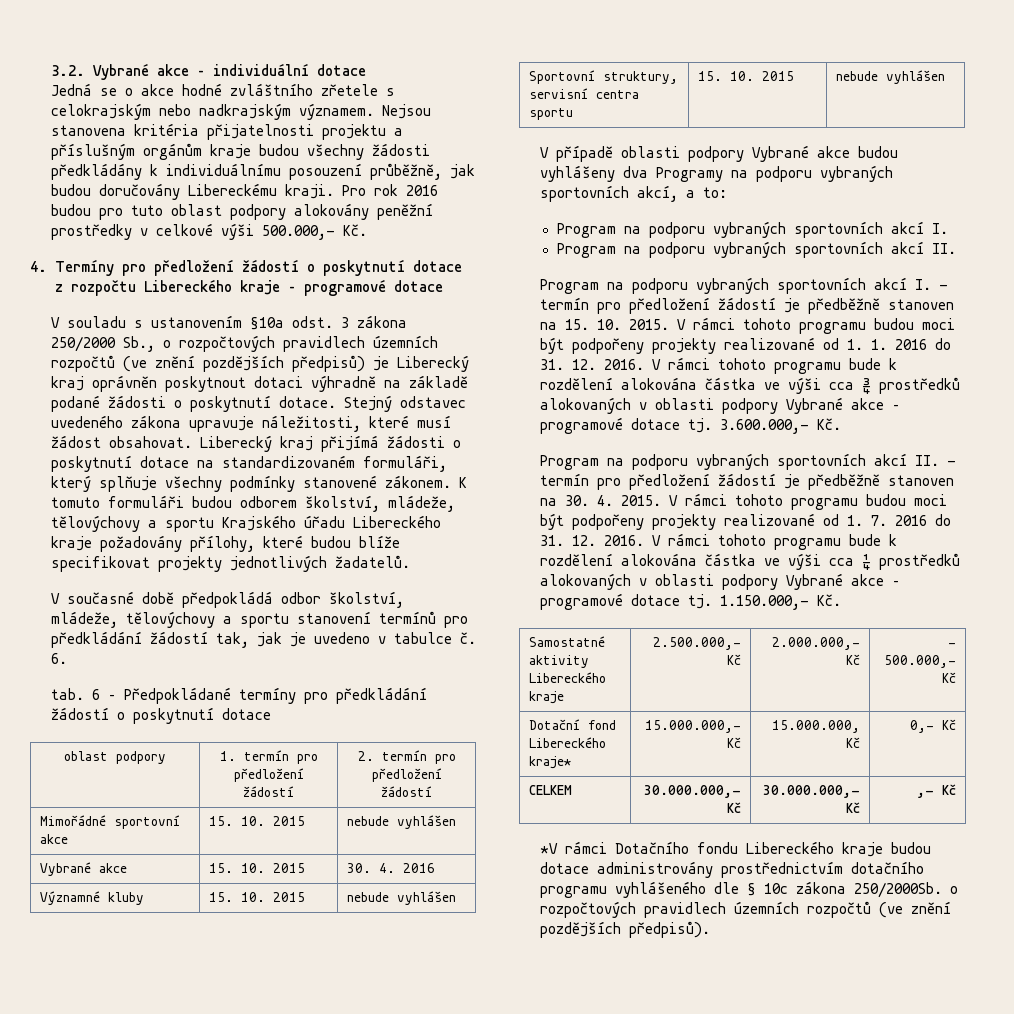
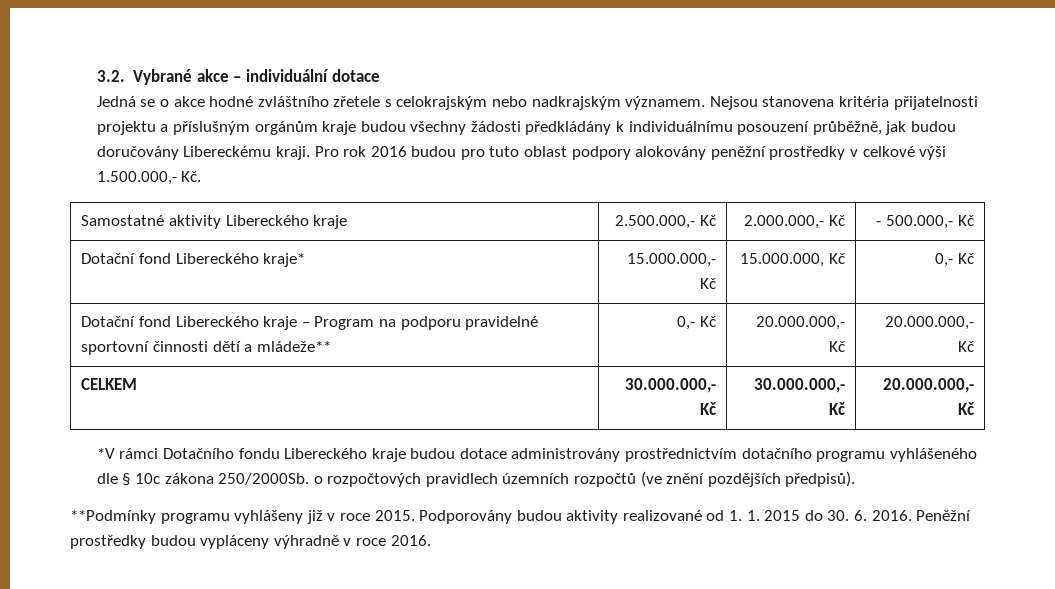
[262,224,368,240] [30,259,462,276] [54,279,443,296] [51,315,408,330] [51,335,439,352] [51,355,470,372] [51,375,469,392] [51,395,467,412] [51,415,452,432] [51,435,462,452] [51,455,448,472] [51,475,468,492] [51,495,456,512] [51,515,442,532] [51,535,401,552] [51,555,411,572] [51,591,405,608] [51,611,469,628] [51,631,477,648] [51,653,68,664] [51,687,428,704] [51,707,272,724] [64,751,166,764] [219,750,318,764] [233,768,304,782] [242,786,294,797] [357,750,456,764] [371,768,442,782] [381,786,432,797] [40,815,181,829] [40,834,69,844] [209,816,306,826] [347,815,457,829] [40,862,128,876] [209,863,306,873] [347,863,436,873] [40,891,145,905] [209,892,306,902] [347,891,457,905] [529,70,679,84] [529,88,640,99] [529,108,574,120] [698,71,795,81] [836,70,946,84] [540,145,899,162] [540,165,894,182] [540,185,728,202] [556,221,948,238] [556,241,956,258] [540,277,949,294] [540,297,955,314] [540,317,956,334] [540,337,952,354] [540,357,898,374] [540,377,961,394] [540,397,901,414] [540,417,842,434] [540,453,957,470] [540,473,955,490] [540,493,948,510] [540,513,952,530] [540,533,898,550] [540,553,961,570] [540,573,901,590] [540,593,810,610] 500.000,- Kč. // 4. Termíny pro předložení žádostí o poskytnutí dotace z rozpočtu Libereckého kraje – programové dotace // V souladu s ustanovením §10a odst. 3 zákona 250/2000 Sb., o rozpočtových pravidlech územních rozpočtů (ve znění pozdějších předpisů) je Liberecký kraj oprávněn poskytnout dotaci výhradně na základě podané žádosti o poskytnutí dotace. Stejný odstavec uvedeného zákona upravuje náležitosti, které musí žádost obsahovat. Liberecký kraj přijímá žádosti o poskytnutí dotace na standardizovaném formuláři, který splňuje všechny podmínky stanovené zákonem. K tomuto formuláři budou odborem školství, mládeže, tělovýchovy a sportu Krajského úřadu Libereckého kraje požadovány přílohy, které budou blíže specifikovat projekty jednotlivých žadatelů. // V současné době předpokládá odbor školství, mládeže, tělovýchovy a sportu stanovení termínů pro předkládání žádostí tak, jak je uvedeno v tabulce č. 6. // tab. 6 – Předpokládané termíny pro předkládání žádostí o poskytnutí dotace // oblast podpory | 1. termín pro předložení žádostí | 2. termín pro předložení žádostí // Mimořádné sportovní akce | 15. 10. 2015 | nebude vyhlášen // Vybrané akce | 15. 10. 2015 | 30. 4. 2016 // Významné kluby | 15. 10. 2015 | nebude vyhlášen // Sportovní struktury, servisní centra sportu | 15. 10. 2015 | nebude vyhlášen // V případě oblasti podpory Vybrané akce budou vyhlášeny dva Programy na podporu vybraných sportovních akcí, a to: // Program na podporu vybraných sportovních akcí I. // Program na podporu vybraných sportovních akcí II. // Program na podporu vybraných sportovních akcí I. - termín pro předložení žádostí je předběžně stanoven na 15. 10. 2015. V rámci tohoto programu budou moci být podpořeny projekty realizované od 1. 1. 2016 do 31. 12. 2016. V rámci tohoto programu bude k rozdělení alokována částka ve výši cca ¾ prostředků alokovaných v oblasti podpory Vybrané akce – programové dotace tj. 3.600.000,- Kč. // Program na podporu vybraných sportovních akcí II. - termín pro předložení žádostí je předběžně stanoven na 30. 4. 2015. V rámci tohoto programu budou moci být podpořeny projekty realizované od 1. 7. 2016 do 31. 12. 2016. V rámci tohoto programu bude k rozdělení alokována částka ve výši cca ¼ prostředků alokovaných v oblasti podpory Vybrané akce – programové dotace tj. 1.150.000,- -> [96,171,177,185] 1.500.000,-
(956, 724) none -> [81,316,539,330] [81,341,331,355] [676,316,716,330] [755,316,845,330] [828,341,845,352] [884,316,974,330] [957,341,974,352] // Dotační fond Libereckého kraje – Program na podporu pravidelné sportovní činnosti dětí a mládeže** | 0,- Kč | 20.000.000,- Kč | 20.000.000,- Kč
[916,790,934,798] ,- -> [882,378,974,393] 20.000.000,-
(711, 929) none -> [70,510,972,524] [70,535,431,549] // **Podmínky programu vyhlášeny již v roce 2015. Podporovány budou aktivity realizované od 1. 1. 2015 do 30. 6. 2016. Peněžní prostředky budou vypláceny výhradně v roce 2016.

